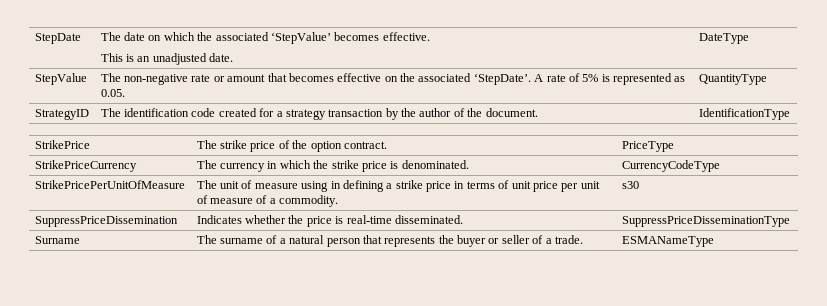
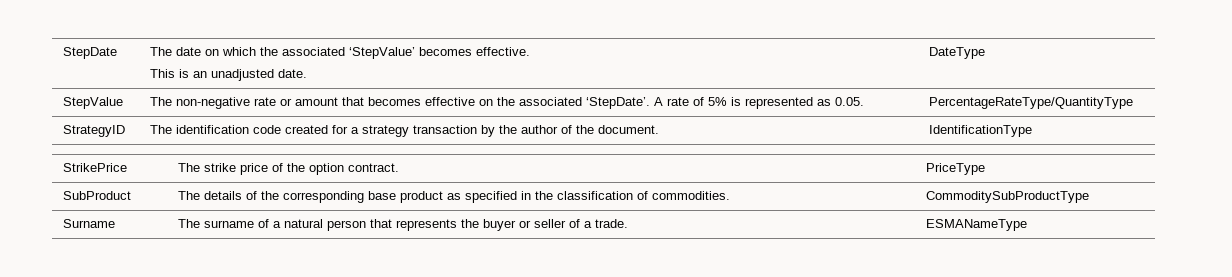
[698,74,767,85] QuantityType -> [928,97,1133,109] PercentageRateType/QuantityType
[34,160,137,172] [196,160,469,172] [621,160,720,172] [34,180,185,189] [196,180,600,192] [196,195,339,207] [621,181,639,189] [34,216,178,227] [196,215,463,227] [621,216,790,227] StrikePriceCurrency | The currency in which the strike price is denominated. | CurrencyCodeType // StrikePricePerUnitOfMeasure | The unit of measure using in defining a strike price in terms of unit price per unit of measure of a commodity. | s30 // SuppressPriceDissemination | Indicates whether the price is real-time disseminated. | SuppressPriceDisseminationType -> [62,191,131,200] [177,191,730,203] [925,191,1089,203] SubProduct | The details of the corresponding base product as specified in the classification of commodities. | CommoditySubProductType

